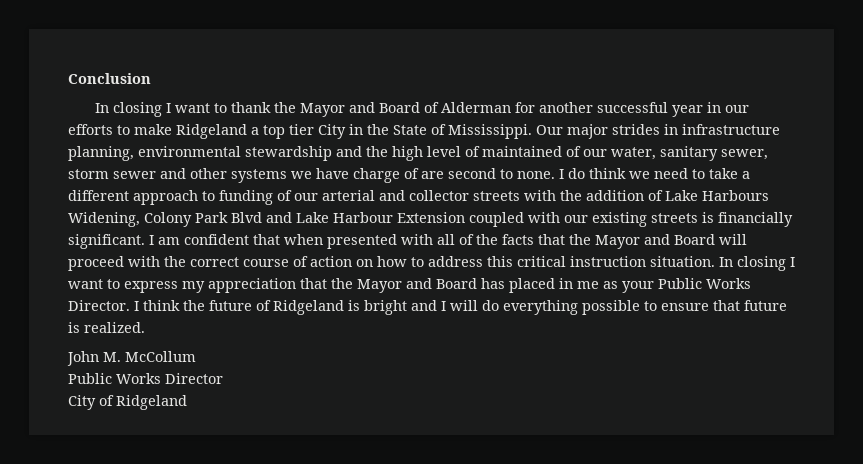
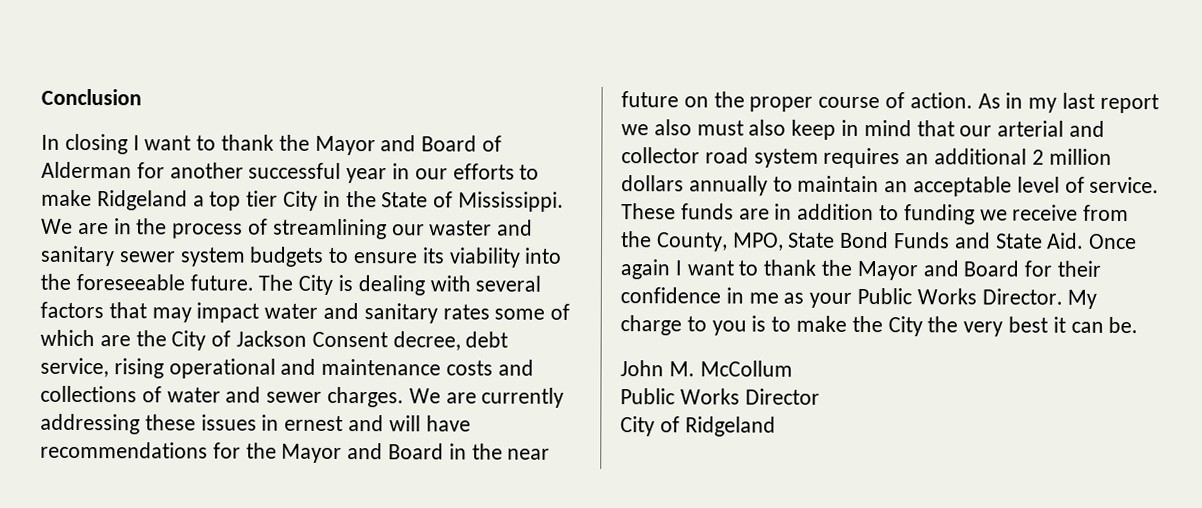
[536,124,780,139] [68,146,768,161] [68,168,750,183] [68,190,769,205] [68,212,793,227] [68,234,747,249] [68,256,795,271] [68,278,555,293] Our major strides in infrastructure planning, environmental stewardship and the high level of maintained of our water, sanitary sewer, storm sewer and other systems we have charge of are second to none. I do think we need to take a different approach to funding of our arterial and collector streets with the addition of Lake Harbours Widening, Colony Park Blvd and Lake Harbour Extension coupled with our existing streets is financially significant. I am confident that when presented with all of the facts that the Mayor and Board will proceed with the correct course of action on how to address this critical instruction situation. In closing I want to express my appreciation that the Mayor and Board has placed -> [41,218,534,240] [40,245,563,268] [40,273,542,296] [40,301,571,324] [40,329,509,351] [40,357,534,379] [40,385,565,408] [40,413,471,435] [40,441,551,464] [621,91,1159,114] [621,119,1106,140] [621,147,1112,169] [621,175,1160,197] [621,203,1130,225] [621,231,1138,252] [620,259,1102,281] [620,287,721,304] We are in the process of streamlining our waster and sanitary sewer system budgets to ensure its viability into the foreseeable future. The City is dealing with several factors that may impact water and sanitary rates some of which are the City of Jackson Consent decree, debt service, rising operational and maintenance costs and collections of water and sewer charges. We are currently addressing these issues in ernest and will have recommendations for the Mayor and Board in the near future on the proper course of action. As in my last report we also must also keep in mind that our arterial and collector road system requires an additional 2 million dollars annually to maintain an acceptable level of service. These funds are in addition to funding we receive from the County, MPO, State Bond Funds and State Aid. Once again I want to thank the Mayor and Board for their confidence
[134,300,787,315] [68,322,145,333] I think the future of Ridgeland is bright and I will do everything possible to ensure that future is realized. -> [1067,289,1098,309] [620,315,1139,337] My charge to you is to make the City the very best it can be.

